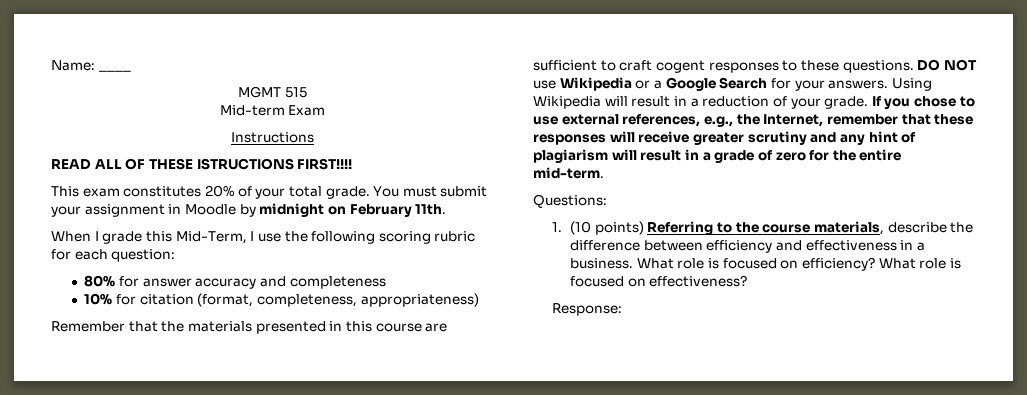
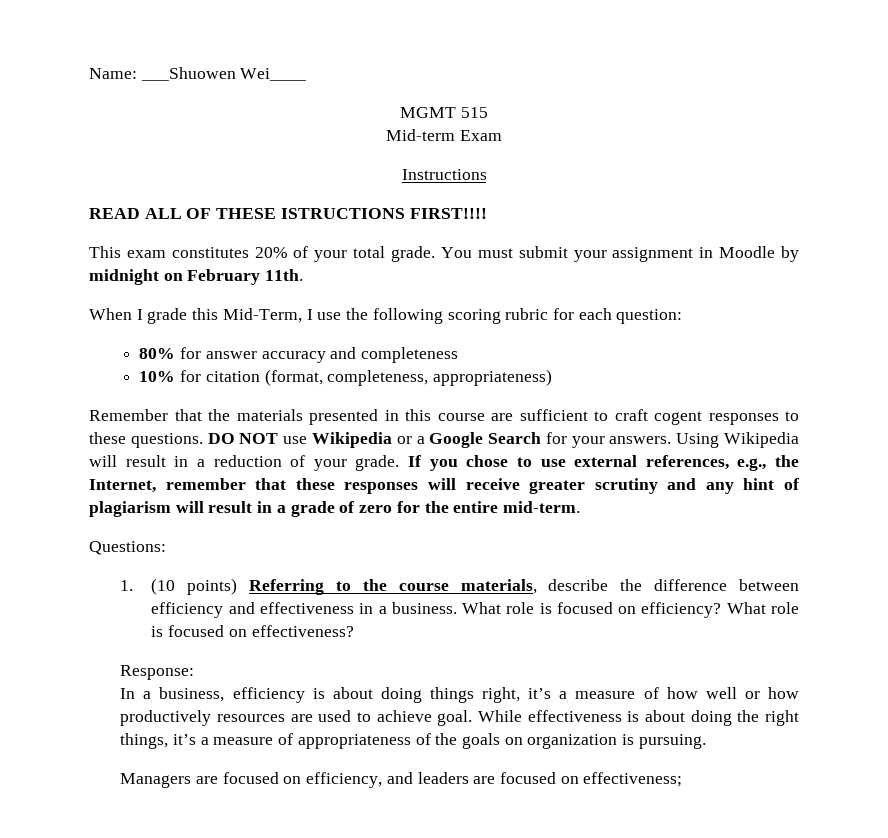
[98,70,131,72] ____ -> [140,67,307,81] ___Shuowen Wei____
(622, 309) none -> [120,687,800,703] [120,710,799,726] [120,733,706,749] [120,772,683,788] // In a business, efficiency is about doing things right, it’s a measure of how well or how productively resources are used to achieve goal. While effectiveness is about doing the right things, it’s a measure of appropriateness of the goals on organization is pursuing. // Managers are focused on efficiency, and leaders are focused on effectiveness;

